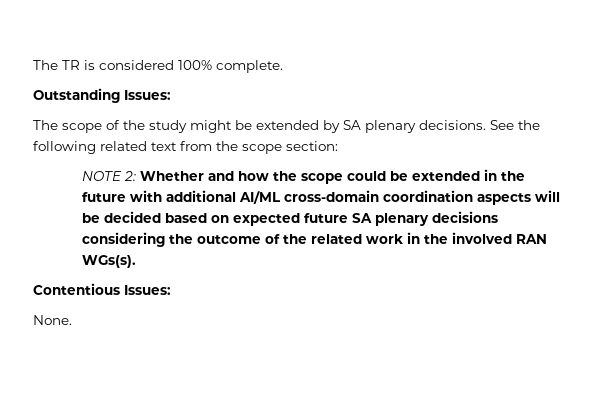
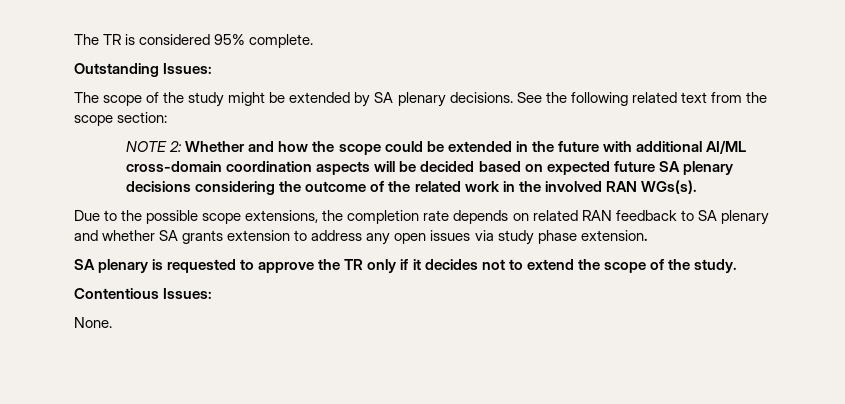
[178,60,212,70] 100% -> [214,34,246,45] 95%
(137, 261) none -> [74,210,769,225] [74,230,648,245] [74,259,737,273] // Due to the possible scope extensions, the completion rate depends on related RAN feedback to SA plenary and whether SA grants extension to address any open issues via study phase extension. // SA plenary is requested to approve the TR only if it decides not to extend the scope of the study.

